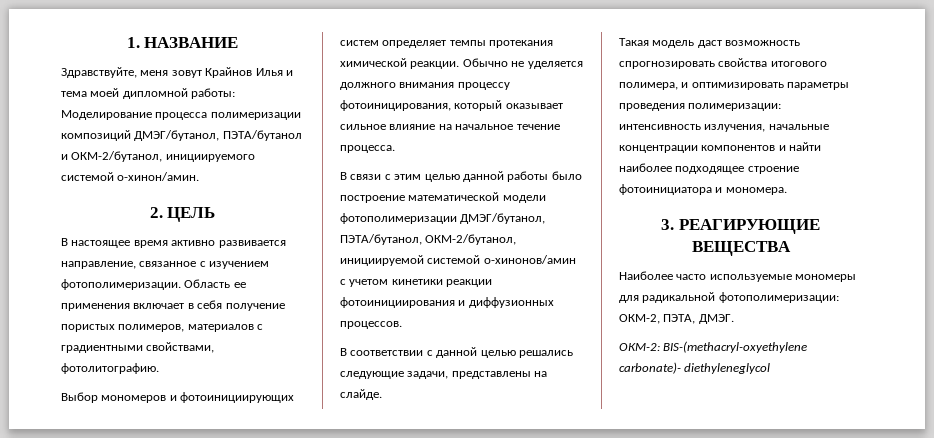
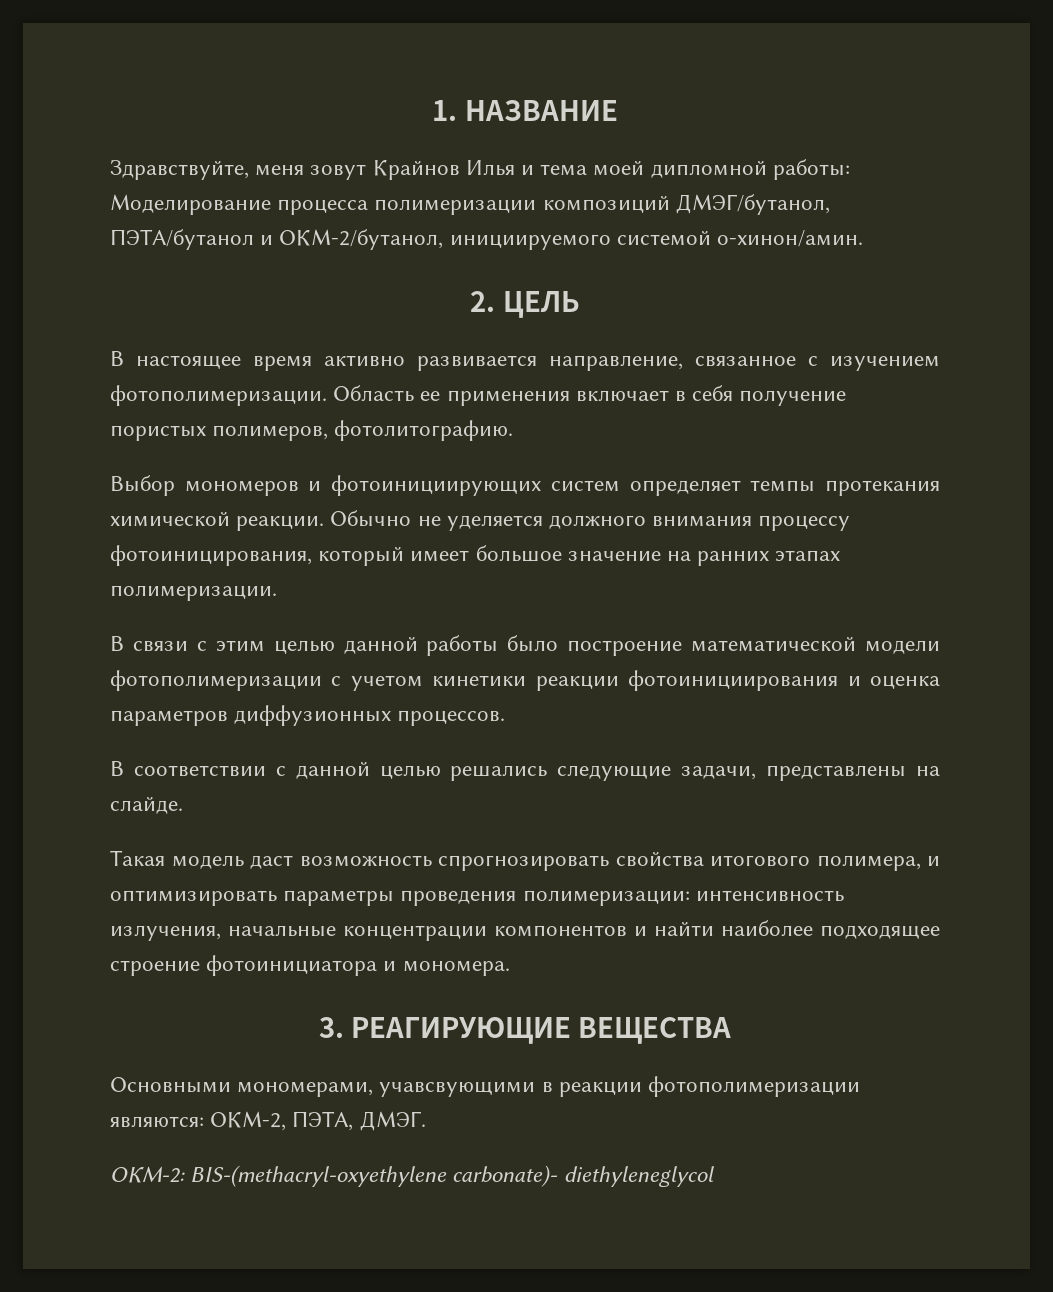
[187,324,264,332] [61,342,215,353] материалов с градиентными свойствами, -> (329, 433) none
[505,103,563,109] [340,124,560,130] [340,145,395,153] оказывает сильное влияние на начальное течение процесса. -> [410,545,841,566] [110,585,277,601] имеет большое значение на ранних этапах полимеризации.
[460,213,546,224] [340,234,517,245] [340,255,576,266] ДМЭГ/бутанол, ПЭТА/бутанол, ОКМ-2/бутанол, инициируемой системой о-хинонов/амин -> (322, 680) none
(466, 303) none -> [870,676,940,689] [110,710,228,726] оценка параметров
[619,271,857,282] [619,292,839,303] Наиболее часто используемые мономеры для радикальной фотополимеризации: -> [110,1076,861,1097] [110,1116,204,1128] Основными мономерами, учавсвующими в реакции фотополимеризации являются:

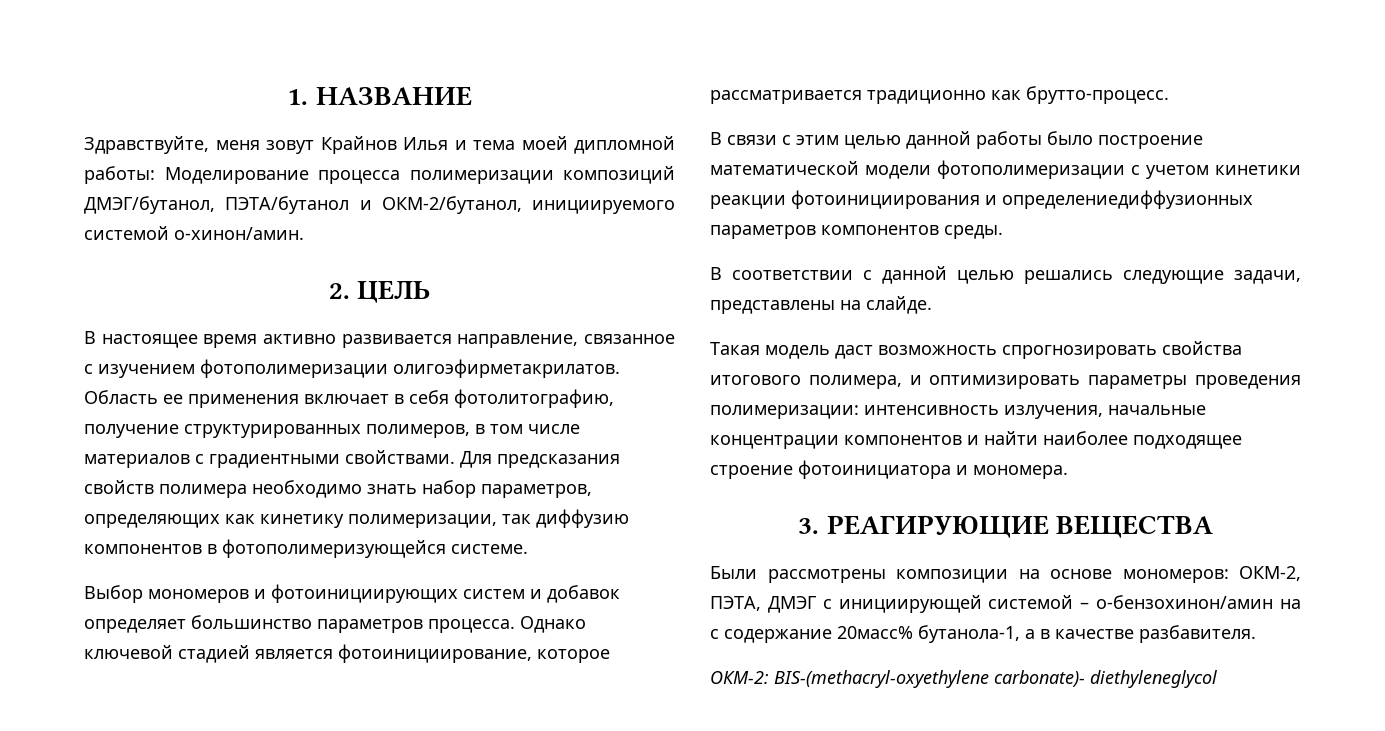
[110,385,327,406] фотополимеризации. -> [200,359,620,378] фотополимеризации олигоэфирметакрилатов.
[739,390,847,406] [110,420,514,441] получение пористых полимеров, фотолитографию. -> [454,389,614,408] [84,424,580,438] [84,450,620,468] [84,480,592,498] [84,509,629,528] [84,539,528,558] фотолитографию, получение структурированных полимеров, в том числе материалов с градиентными свойствами. Для предсказания свойств полимера необходимо знать набор параметров, определяющих как кинетику полимеризации, так диффузию компонентов в фотополимеризующейся системе.
[629,480,940,496] [110,510,851,531] [110,545,841,566] [110,585,277,601] определяет темпы протекания химической реакции. Обычно не уделяется должного внимания процессу фотоиницирования, который имеет большое значение на ранних этапах полимеризации. -> [530,585,620,603] [84,615,586,633] [84,644,610,663] [710,86,1169,104] и добавок определяет большинство параметров процесса. Однако ключевой стадией является фотоинициирование, которое рассматривается традиционно как брутто-процесс.
[870,676,940,689] [110,705,506,726] оценка параметров диффузионных процессов. -> [1002,190,1253,209] [710,225,1003,239] определениедиффузионных параметров компонентов среды.
[110,1076,861,1097] [110,1111,426,1131] Основными мономерами, учавсвующими в реакции фотополимеризации являются: ОКМ-2, ПЭТА, ДМЭГ. -> [710,566,1301,583] [710,595,1301,613] [710,625,1256,643] Были рассмотрены композиции на основе мономеров: ОКМ-2, ПЭТА, ДМЭГ с инициирующей системой – о-бензохинон/амин на с содержание 20масс% бутанола-1, а в качестве разбавителя.

